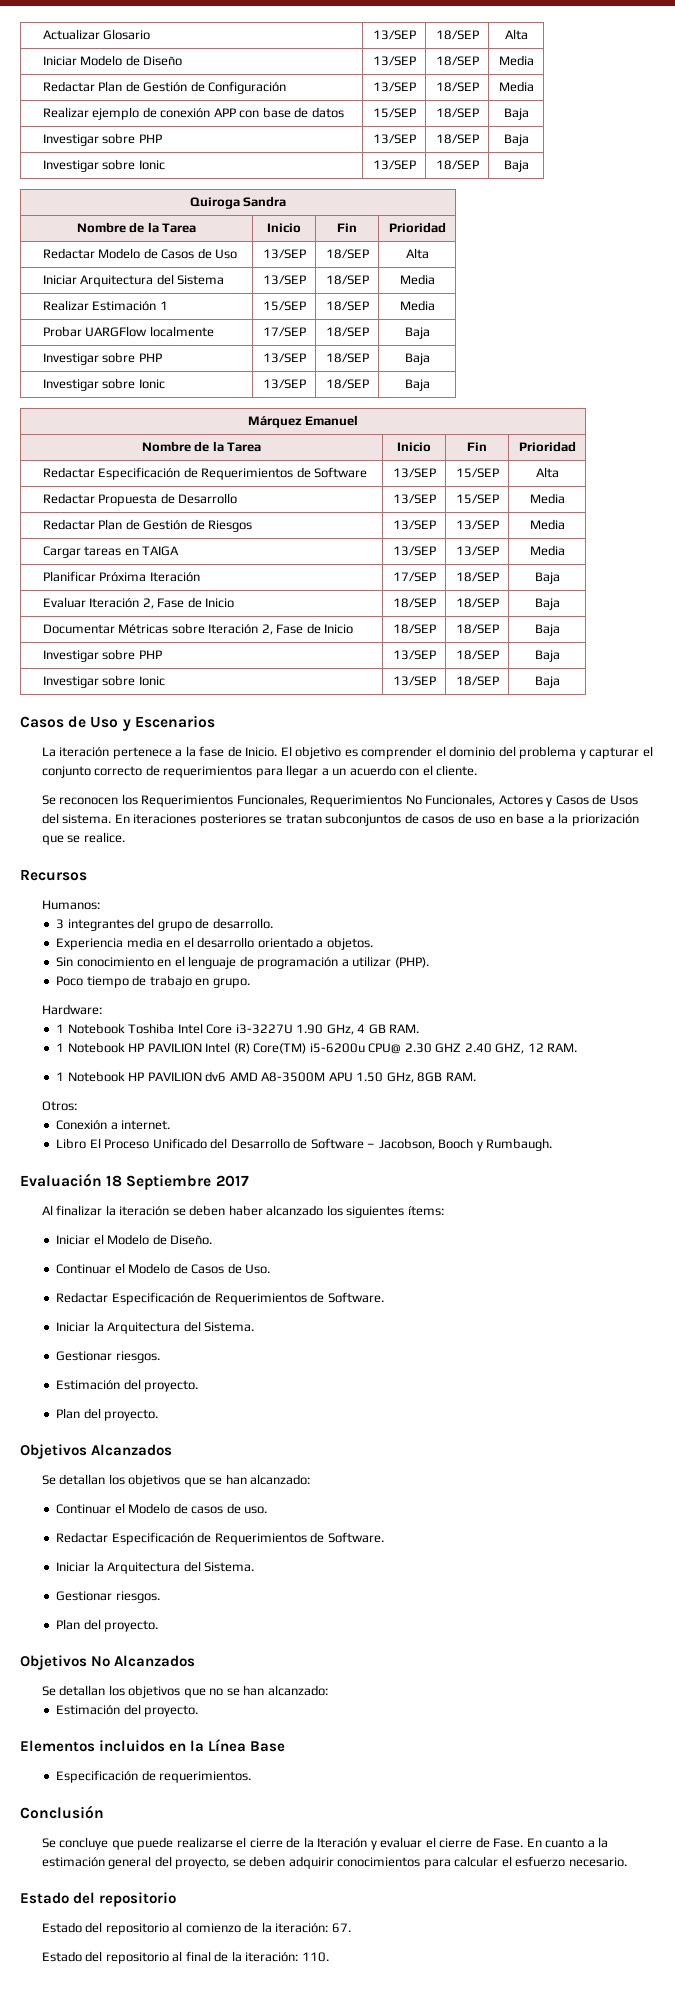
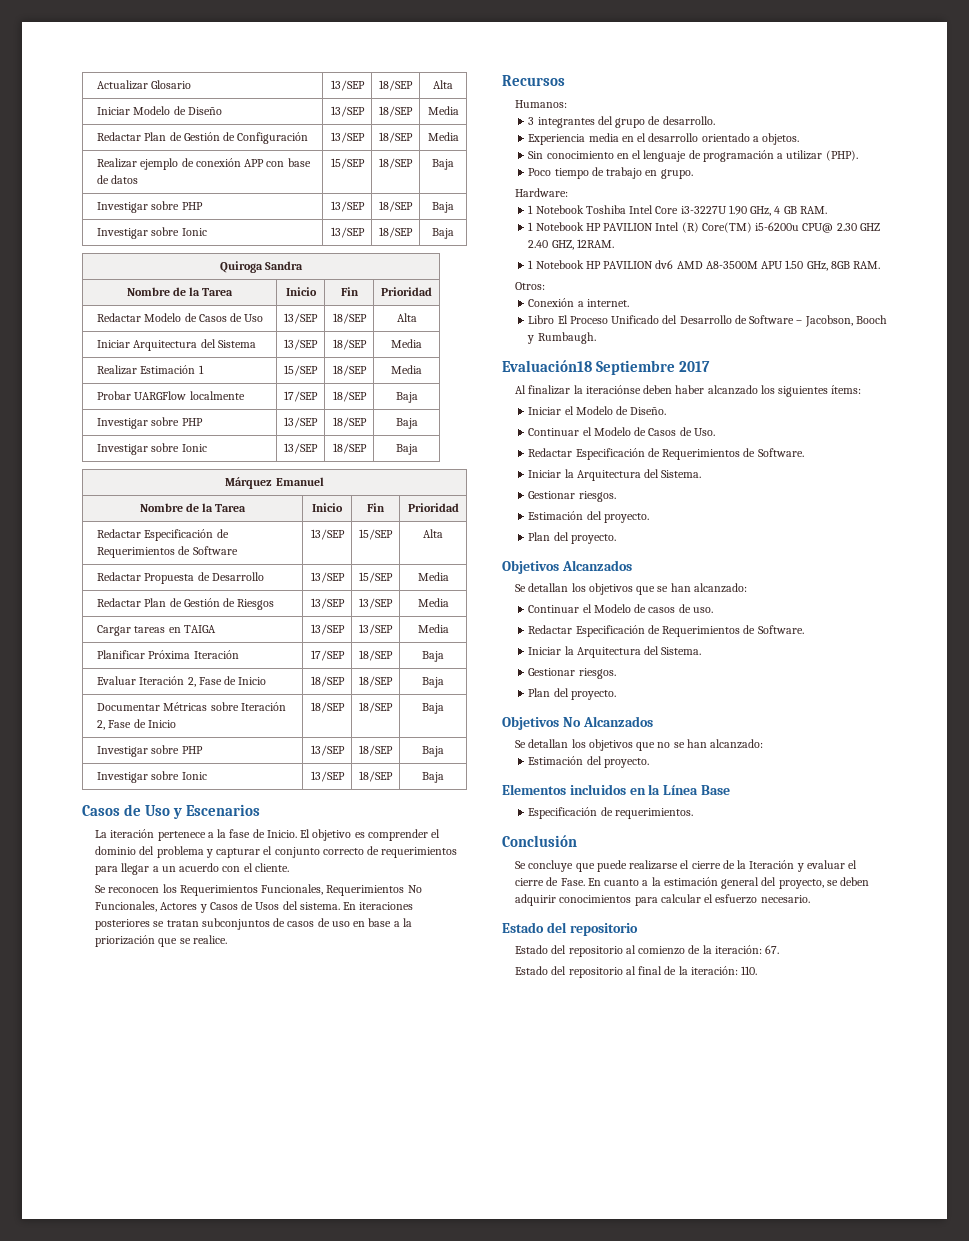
[527,1043,578,1052] 12 RAM. -> [576,239,614,248] 12RAM.
[20,1173,123,1187] Evaluación 18 -> [502,360,592,372] Evaluación18
[119,1206,186,1216] iteración se -> [585,385,641,394] iteraciónse

